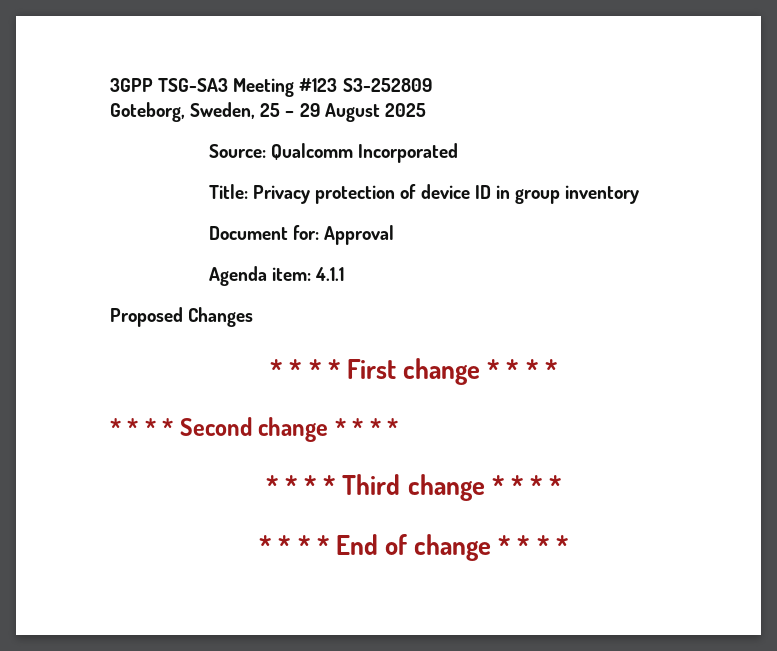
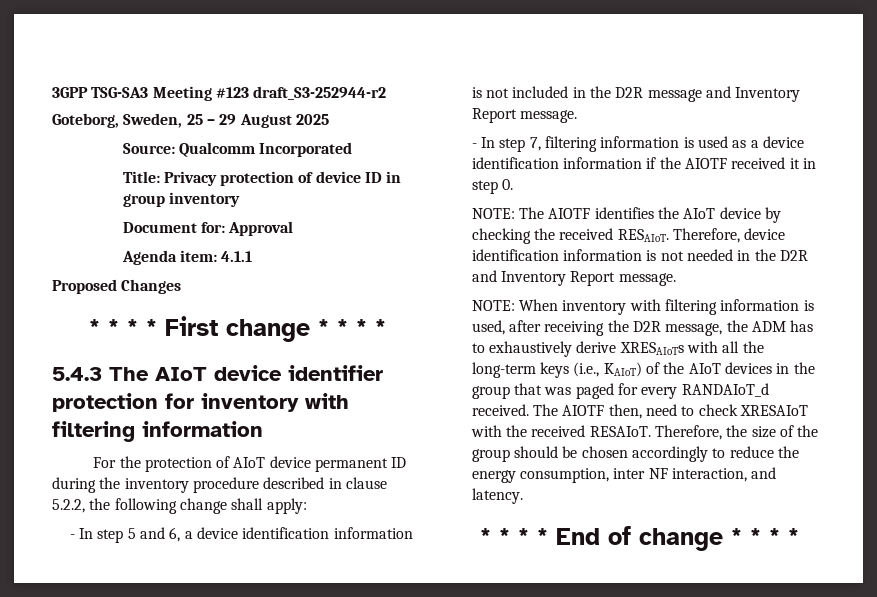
[342,78,432,92] S3-252809 -> [253,86,387,100] draft_S3-252944-r2
[110,417,399,442] [265,474,562,501] * * * * Second change * * * * // * * * * Third change * * * * -> [52,365,383,381] [52,393,349,412] [52,421,263,442] [93,456,407,472] [52,477,387,493] [52,498,307,514] [69,527,413,543] [471,86,801,102] [471,108,577,123] [471,136,804,152] [471,157,816,169] [471,179,513,194] [471,207,781,223] [471,228,786,244] [471,249,808,261] [471,270,676,286] [471,299,814,315] [471,320,814,336] [471,341,764,357] [471,362,815,378] [471,383,769,399] [471,404,808,419] [470,425,819,440] [471,446,799,462] [471,467,777,483] [471,488,523,504] 5.4.3 The AIoT device identifier protection for inventory with filtering information // For the protection of AIoT device permanent ID during the inventory procedure described in clause 5.2.2, the following change shall apply: // - In step 5 and 6, a device identification information is not included in the D2R message and Inventory Report message. // - In step 7, filtering information is used as a device identification information if the AIOTF received it in step 0. // NOTE: The AIOTF identifies the AIoT device by checking the received RESAIoT. Therefore, device identification information is not needed in the D2R and Inventory Report message. // NOTE: When inventory with filtering information is used, after receiving the D2R message, the ADM has to exhaustively derive XRESAIoTs with all the long-term keys (i.e., KAIoT) of the AIoT devices in the group that was paged for every RANDAIoT_d received. The AIOTF then, need to check XRESAIoT with the received RESAIoT. Therefore, the size of the group should be chosen accordingly to reduce the energy consumption, inter NF interaction, and latency.

